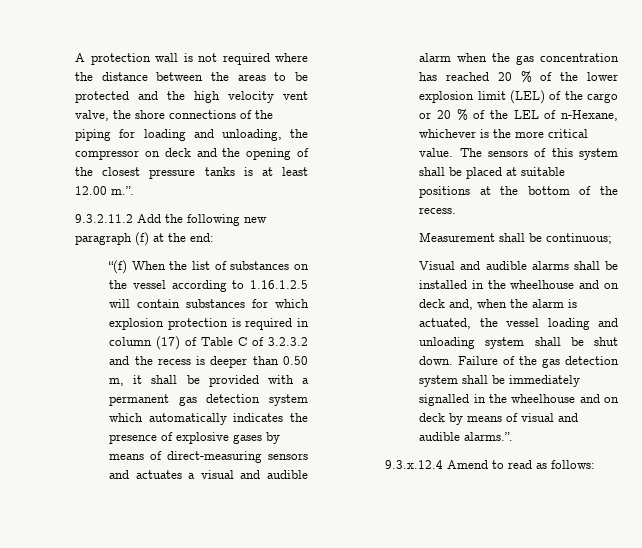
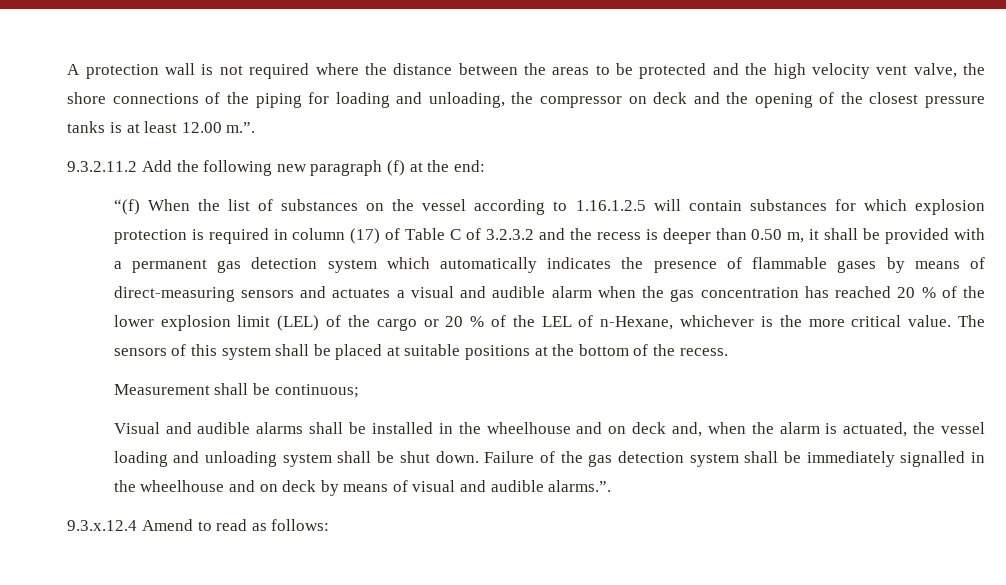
[176,432,230,444] explosive -> [752,257,828,269] flammable

